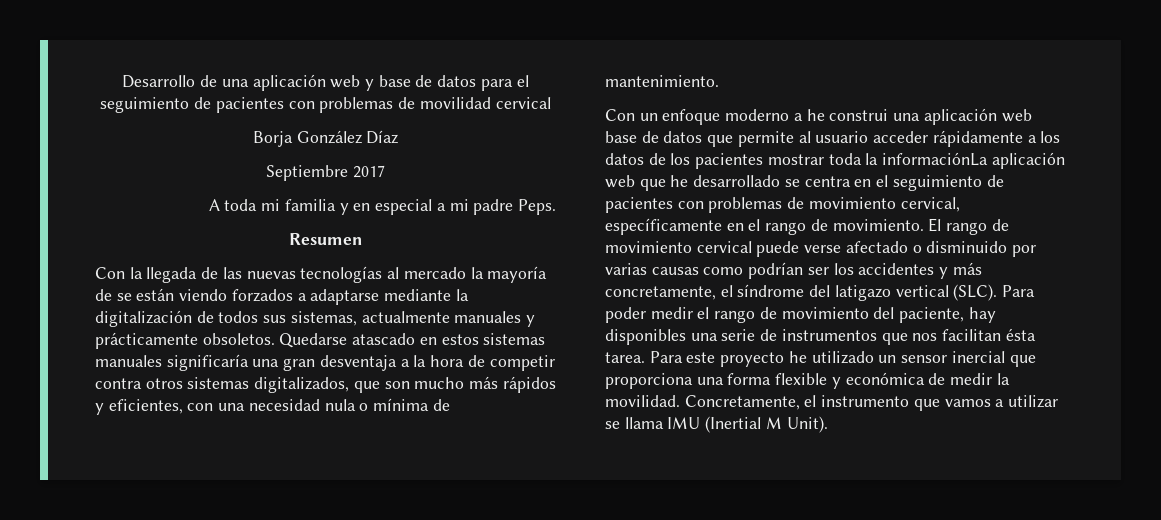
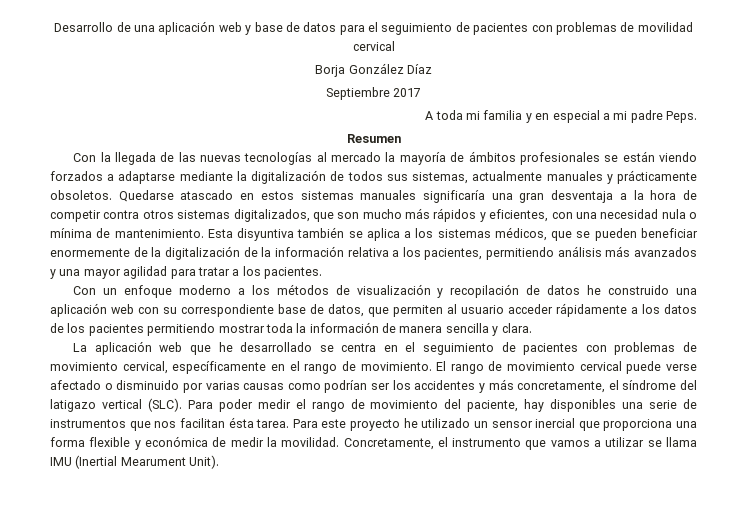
(112, 295) none -> [468,151,600,165] ámbitos profesionales
(719, 81) none -> [207,227,698,241] [50,246,697,260] [50,266,322,279] Esta disyuntiva también se aplica a los sistemas médicos, que se pueden beneficiar enormemente de la digitalización de la información relativa a los pacientes, permitiendo análisis más avanzados y una mayor agilidad para tratar a los pacientes.
[806,108,1032,125] [605,131,794,147] he construi una aplicación web base de datos que permite -> [251,284,698,298] [50,303,443,317] los métodos de visualización y recopilación de datos he construido una aplicación web con su correspondiente base de datos, que permiten
(764, 161) none -> [147,323,216,336] permitiendo
[882,152,989,166] informaciónLa -> [309,322,532,336] [73,343,88,352] información de manera sencilla y clara. // La
[765,417,782,429] M -> [120,457,186,466] Mearument

